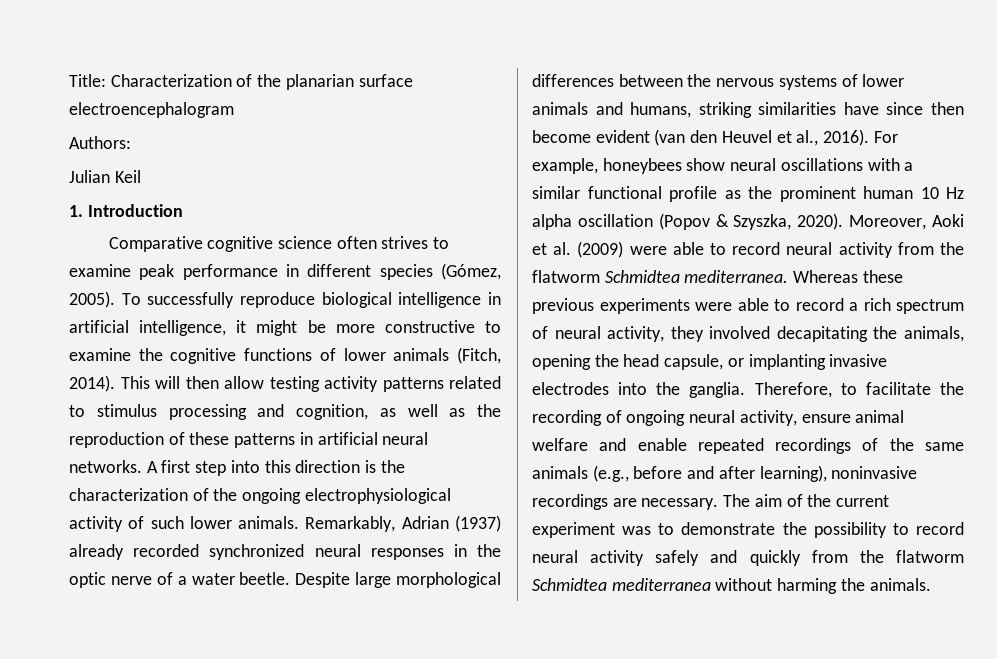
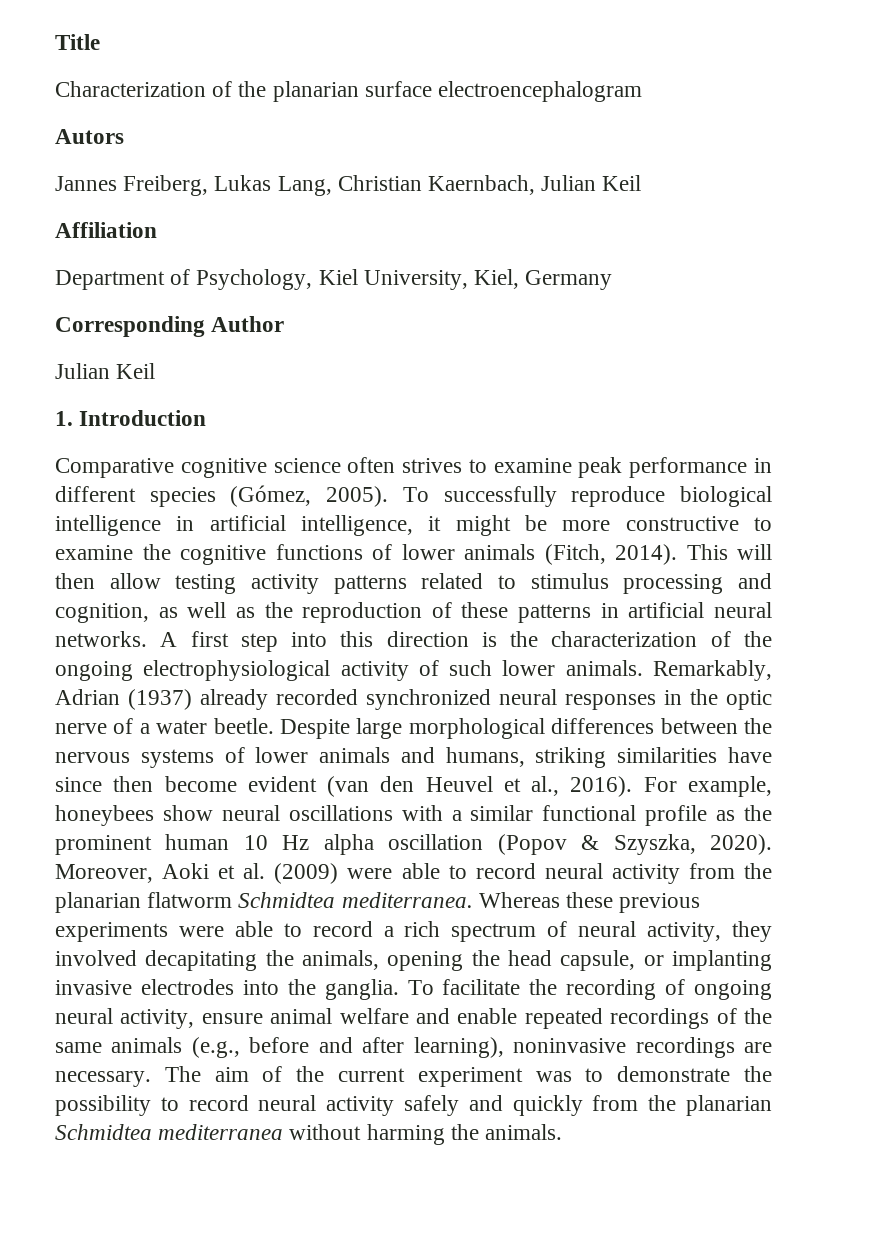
[69,74,106,87] Title: -> [55,34,100,50] Title //
[69,136,131,149] Authors: -> [55,129,124,144] [55,175,642,196] [55,222,157,238] [55,269,613,290] [55,316,285,337] Autors // Jannes Freiberg, Lukas Lang, Christian Kaernbach, Julian Keil // Affiliation // Department of Psychology, Kiel University, Kiel, Germany // Corresponding Author
(964, 248) none -> [55,892,141,913] planarian
[754,382,857,398] Therefore, to -> [407,980,434,995] To
[896,550,964,563] flatworm -> [685,1095,772,1116] planarian

